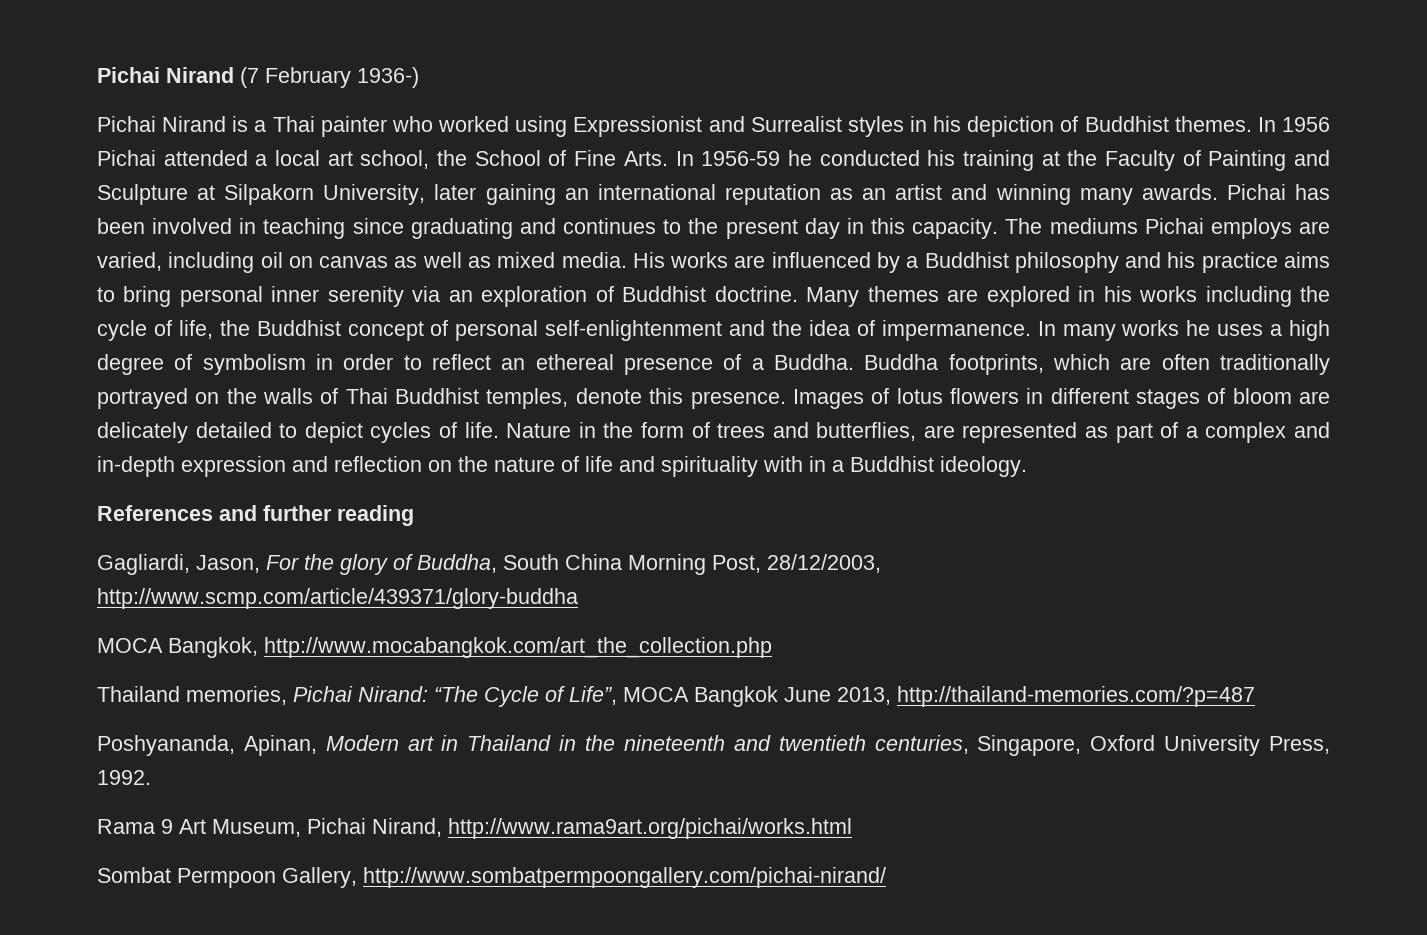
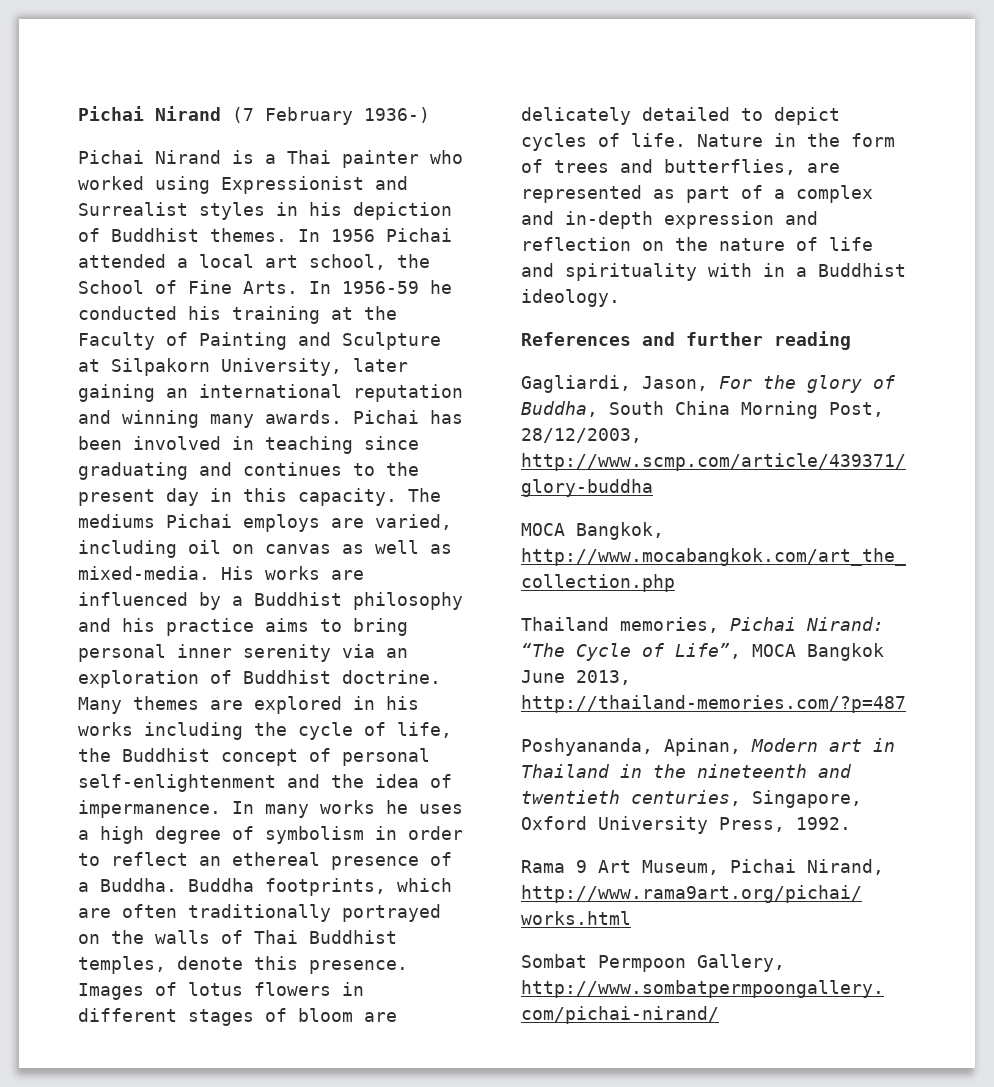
[830,184,943,200] as an artist -> (463, 393) none
[497,252,627,268] mixed media. -> [78,566,210,580] mixed-media.

